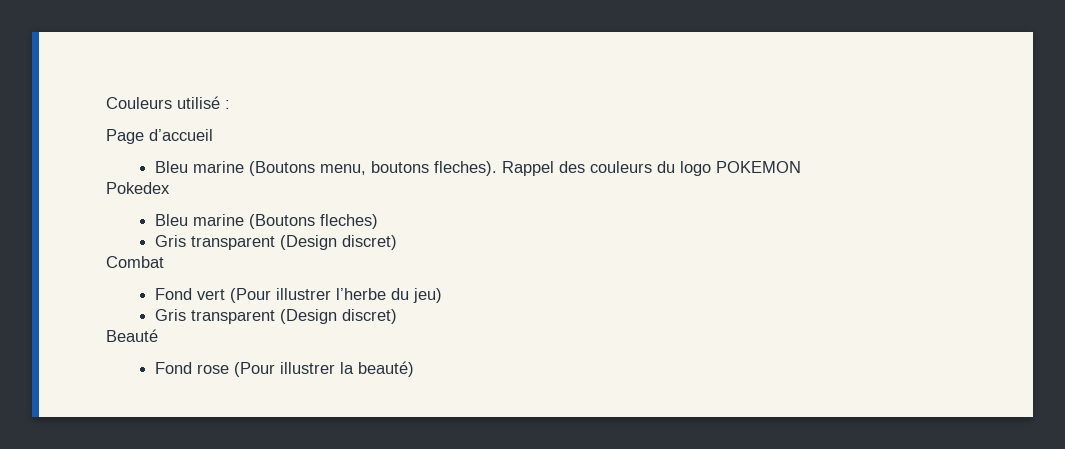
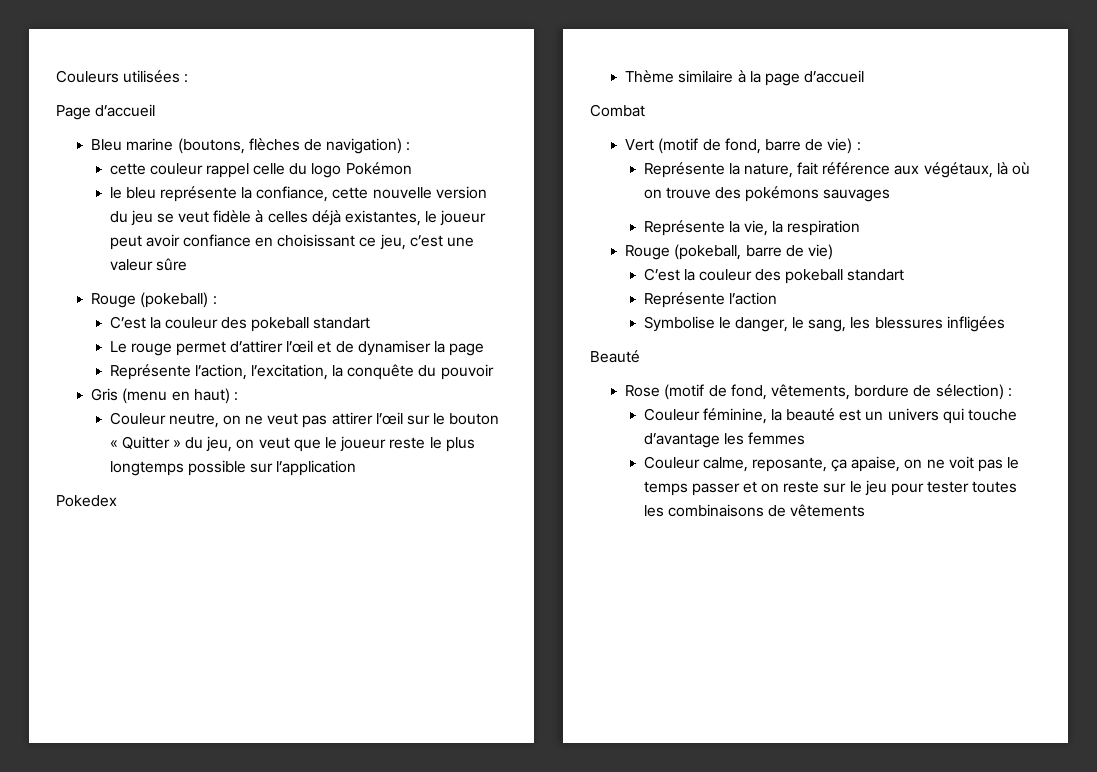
[177,96,220,109] utilisé -> [123,70,181,83] utilisées
[248,161,801,176] [106,182,170,194] [154,214,378,229] [154,235,397,250] [106,256,164,268] [154,288,442,303] [154,309,397,324] [106,329,158,342] [154,361,414,377] (Boutons menu, boutons fleches). Rappel des couleurs du logo POKEMON // Pokedex // Bleu marine (Boutons fleches) // Gris transparent (Design discret) // Combat // Fond vert (Pour illustrer l’herbe du jeu) // Gris transparent (Design discret) // Beauté // Fond rose (Pour illustrer la beauté) -> [177,138,411,154] [109,162,412,178] [109,186,487,202] [109,210,487,226] [109,234,475,250] [109,258,187,271] [91,292,217,308] [109,316,371,332] [109,340,485,356] [109,364,494,380] [91,388,239,404] [109,412,500,428] [109,436,475,452] [109,460,357,476] [56,495,117,507] [625,70,865,86] [590,104,645,117] [625,138,861,154] [643,162,1031,178] [643,186,891,202] [643,220,861,236] [625,244,834,260] [643,268,905,284] [643,292,777,308] [643,316,1005,332] [590,350,640,363] [625,384,1012,400] [643,408,1018,424] [643,432,805,448] [643,456,1020,472] [643,480,1018,496] [643,504,866,517] (boutons, flèches de navigation) : // cette couleur rappel celle du logo Pokémon // le bleu représente la confiance, cette nouvelle version du jeu se veut fidèle à celles déjà existantes, le joueur peut avoir confiance en choisissant ce jeu, c’est une valeur sûre // Rouge (pokeball) : // C’est la couleur des pokeball standart // Le rouge permet d’attirer l’œil et de dynamiser la page // Représente l’action, l’excitation, la conquête du pouvoir // Gris (menu en haut) : // Couleur neutre, on ne veut pas attirer l’œil sur le bouton « Quitter » du jeu, on veut que le joueur reste le plus longtemps possible sur l’application // Pokedex // Thème similaire à la page d’accueil // Combat // Vert (motif de fond, barre de vie) : // Représente la nature, fait référence aux végétaux, là où on trouve des pokémons sauvages // Représente la vie, la respiration // Rouge (pokeball, barre de vie) // C’est la couleur des pokeball standart // Représente l’action // Symbolise le danger, le sang, les blessures infligées // Beauté // Rose (motif de fond, vêtements, bordure de sélection) : // Couleur féminine, la beauté est un univers qui touche d’avantage les femmes // Couleur calme, reposante, ça apaise, on ne voit pas le temps passer et on reste sur le jeu pour tester toutes les combinaisons de vêtements

